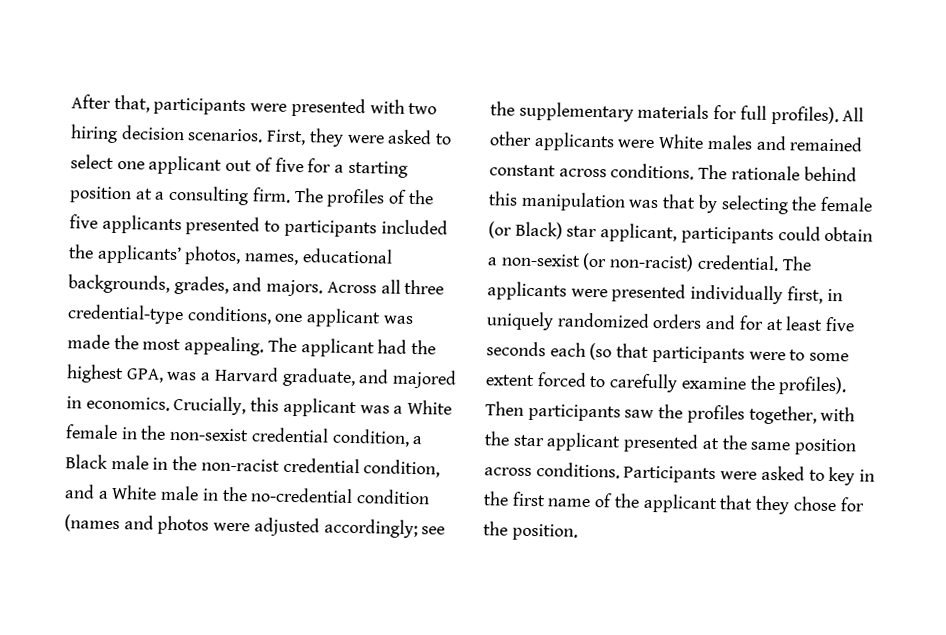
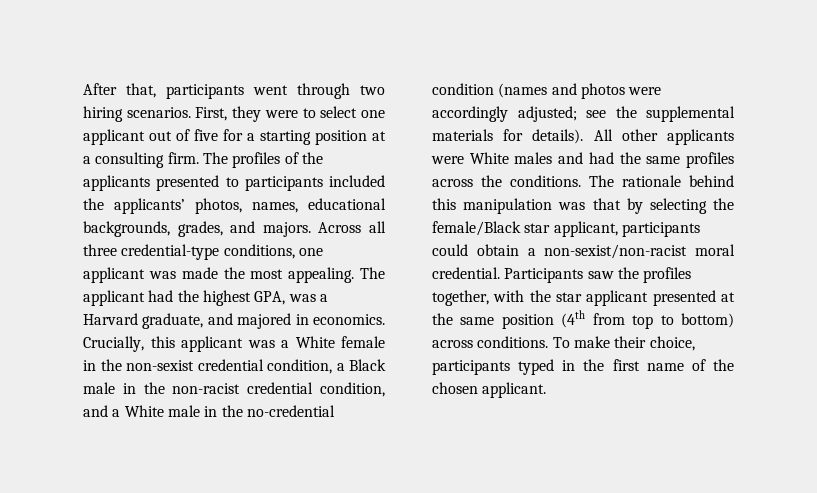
[250,97,405,118] were presented with -> [253,83,350,99] went through
[120,125,185,141] decision -> (123, 114) none
[387,129,433,145] asked -> (298, 114) none
[69,214,98,229] five -> (323, 158) none
[253,517,418,539] adjusted accordingly; -> [432,106,577,122] accordingly adjusted;
[518,101,634,122] supplementary -> [646,106,735,122] supplemental
[739,105,839,126] full profiles). -> [532,129,584,144] details).
[789,136,864,152] [489,164,607,178] remained constant across -> [588,152,734,168] [432,175,502,187] had the same profiles across the
[820,196,874,212] [488,221,563,240] female (or Black) -> [432,221,521,236] female/Black
[500,252,812,272] [487,281,843,305] [486,311,856,332] [486,341,850,364] [485,372,848,396] [485,401,621,422] non-sexist (or non-racist) credential. The applicants were presented individually first, in uniquely randomized orders and for at least five seconds each (so that participants were to some extent forced to carefully examine the profiles). Then participants -> [544,244,735,259] [432,267,584,283] non-sexist/non-racist moral credential. Participants
[484,462,856,486] across conditions. Participants were asked to key -> [561,310,734,329] [432,336,695,351] [432,359,555,375] (4th from top to bottom) across conditions. To make their choice, participants typed
[642,493,865,515] [483,521,578,541] applicant that they chose for the position. -> [432,382,547,398] chosen applicant.

